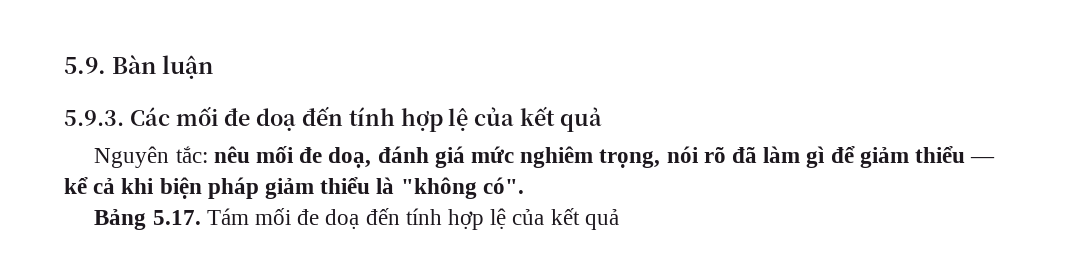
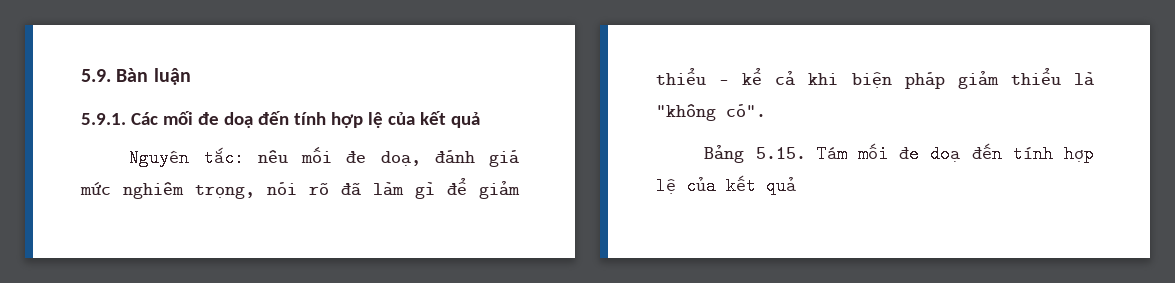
[64,110,124,126] 5.9.3. -> [81,113,126,125] 5.9.1.
[152,210,201,225] 5.17. -> [755,147,806,159] 5.15.

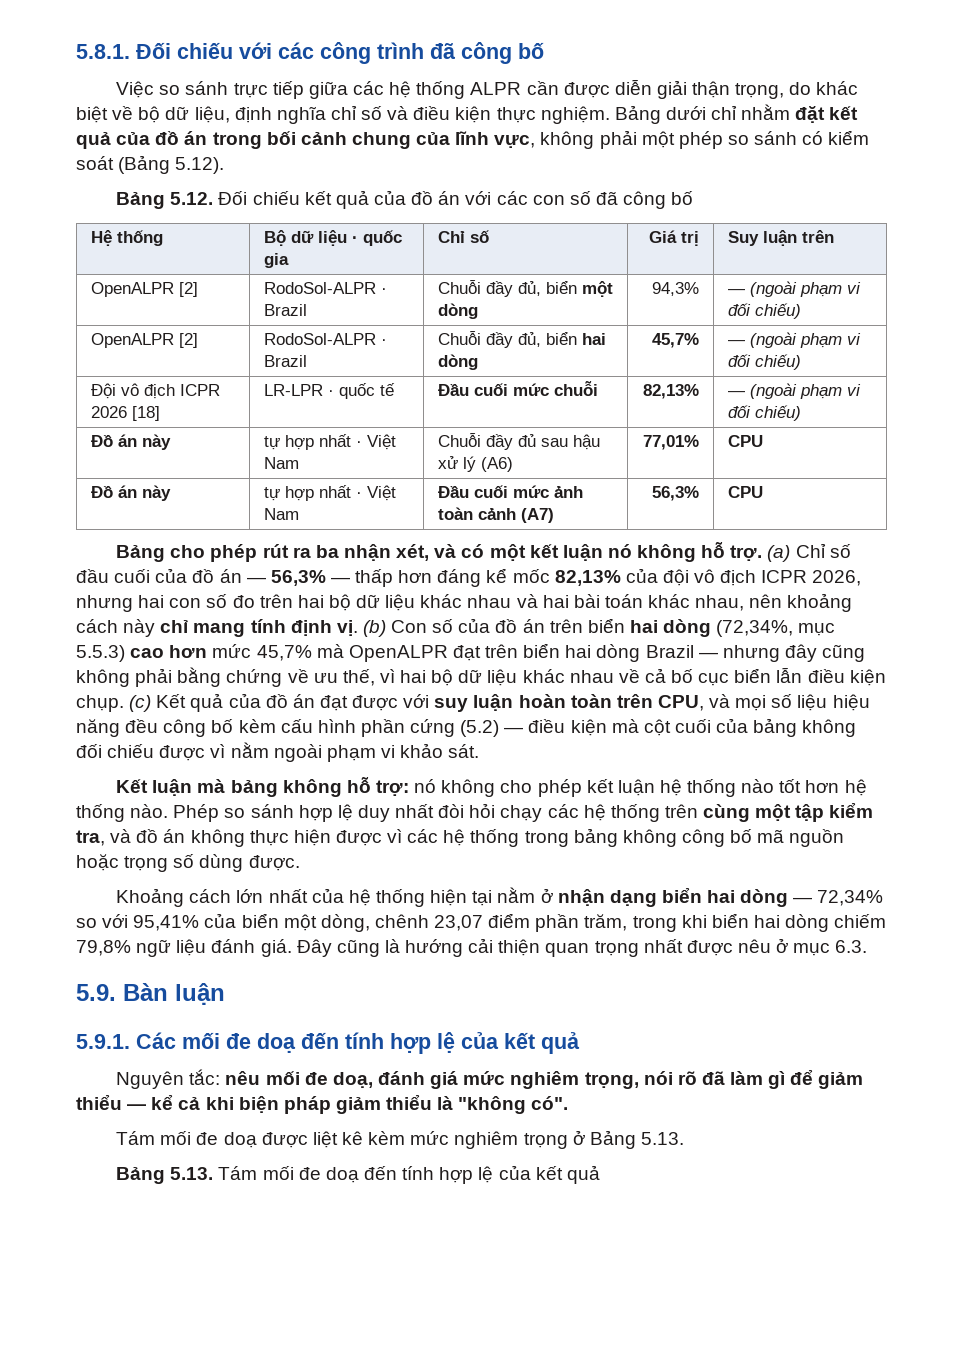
(81, 75) none -> [76,42,544,64] [116,79,859,99] [76,104,859,124] [76,130,870,149] [76,155,225,174] [116,190,694,209] [90,230,163,246] [263,230,402,246] [263,253,289,268] [437,230,489,243] [649,230,700,246] [727,230,834,246] [90,282,198,297] [263,282,387,294] [263,304,307,316] [437,280,613,297] [437,303,478,319] [652,282,700,296] [727,281,861,297] [727,303,801,319] [90,333,198,348] [263,333,387,345] [263,355,307,367] [437,331,606,348] [437,354,478,370] [652,333,700,348] [727,332,861,348] [727,354,801,370] [90,383,220,399] [90,406,160,421] [263,383,395,399] [437,381,598,396] [643,384,700,399] [727,383,861,399] [727,405,801,421] [90,434,171,450] [263,434,396,450] [263,457,299,469] [437,433,600,450] [437,456,513,472] [643,435,700,450] [727,435,763,447] [90,485,171,501] [263,485,396,501] [263,508,299,520] [437,485,583,498] [437,507,554,523] [652,486,700,501] [727,486,763,498] [116,542,851,562] [76,568,862,587] [76,593,853,612] [76,618,836,637] [76,643,866,662] [76,667,886,687] [76,693,870,712] [76,718,857,737] [76,742,480,762] [116,777,867,797] [76,803,874,822] [76,828,845,847] [76,854,300,872] [116,887,884,907] [76,913,887,932] [76,938,868,957] 5.8.1. Đối chiếu với các công trình đã công bố // Việc so sánh trực tiếp giữa các hệ thống ALPR cần được diễn giải thận trọng, do khác biệt về bộ dữ liệu, định nghĩa chỉ số và điều kiện thực nghiệm. Bảng dưới chỉ nhằm đặt kết quả của đồ án trong bối cảnh chung của lĩnh vực, không phải một phép so sánh có kiểm soát (Bảng 5.12). // Bảng 5.12. Đối chiếu kết quả của đồ án với các con số đã công bố // Hệ thống | Bộ dữ liệu · quốc gia | Chỉ số | Giá trị | Suy luận trên // OpenALPR [2] | RodoSol-ALPR · Brazil | Chuỗi đầy đủ, biển một dòng | 94,3% | — (ngoài phạm vi đối chiếu) // OpenALPR [2] | RodoSol-ALPR · Brazil | Chuỗi đầy đủ, biển hai dòng | 45,7% | — (ngoài phạm vi đối chiếu) // Đội vô địch ICPR 2026 [18] | LR-LPR · quốc tế | Đầu cuối mức chuỗi | 82,13% | — (ngoài phạm vi đối chiếu) // Đồ án này | tự hợp nhất · Việt Nam | Chuỗi đầy đủ sau hậu xử lý (A6) | 77,01% | CPU // Đồ án này | tự hợp nhất · Việt Nam | Đầu cuối mức ảnh toàn cảnh (A7) | 56,3% | CPU // Bảng cho phép rút ra ba nhận xét, và có một kết luận nó không hỗ trợ. (a) Chỉ số đầu cuối của đồ án — 56,3% — thấp hơn đáng kể mốc 82,13% của đội vô địch ICPR 2026, nhưng hai con số đo trên hai bộ dữ liệu khác nhau và hai bài toán khác nhau, nên khoảng cách này chỉ mang tính định vị. (b) Con số của đồ án trên biển hai dòng (72,34%, mục 5.5.3) cao hơn mức 45,7% mà OpenALPR đạt trên biển hai dòng Brazil — nhưng đây cũng không phải bằng chứng về ưu thế, vì hai bộ dữ liệu khác nhau về cả bố cục biển lẫn điều kiện chụp. (c) Kết quả của đồ án đạt được với suy luận hoàn toàn trên CPU, và mọi số liệu hiệu năng đều công bố kèm cấu hình phần cứng (5.2) — điều kiện mà cột cuối của bảng không đối chiếu được vì nằm ngoài phạm vi khảo sát. // Kết luận mà bảng không hỗ trợ: nó không cho phép kết luận hệ thống nào tốt hơn hệ thống nào. Phép so sánh hợp lệ duy nhất đòi hỏi chạy các hệ thống trên cùng một tập kiểm tra, và đồ án không thực hiện được vì các hệ thống trong bảng không công bố mã nguồn hoặc trọng số dùng được. // Khoảng cách lớn nhất của hệ thống hiện tại nằm ở nhận dạng biển hai dòng — 72,34% so với 95,41% của biển một dòng, chênh 23,07 điểm phần trăm, trong khi biển hai dòng chiếm 79,8% ngữ liệu đánh giá. Đây cũng là hướng cải thiện quan trọng nhất được nêu ở mục 6.3. //
[704,145,806,163] Bảng 5.15. -> [116,1130,684,1149] [116,1167,214,1184] Tám mối đe doạ được liệt kê kèm mức nghiêm trọng ở Bảng 5.13. // Bảng 5.13.

